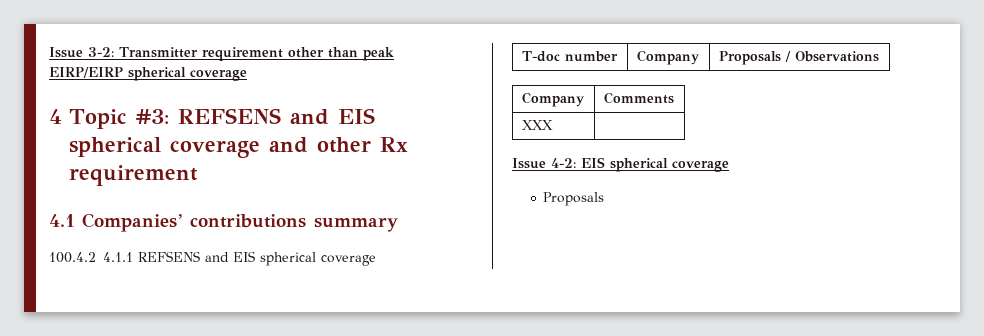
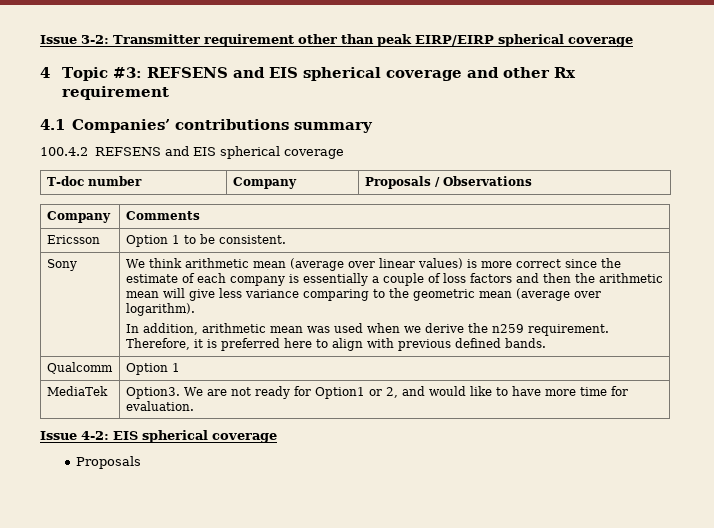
[103,252,133,262] 4.1.1 -> (88, 151) none
[521,120,553,130] XXX | -> [46,235,100,244] [125,234,286,247] [46,259,77,271] [125,258,621,271] [125,273,663,286] [125,288,601,301] [125,303,195,316] [125,323,609,336] [125,338,546,351] [46,362,113,374] [125,363,180,375] [46,386,108,396] [125,386,628,399] [125,401,194,411] Ericsson | Option 1 to be consistent. // Sony | We think arithmetic mean (average over linear values) is more correct since the estimate of each company is essentially a couple of loss factors and then the arithmetic mean will give less variance comparing to the geometric mean (average over logarithm). // In addition, arithmetic mean was used when we derive the n259 requirement. Therefore, it is preferred here to align with previous defined bands. // Qualcomm | Option 1 // MediaTek | Option3. We are not ready for Option1 or 2, and would like to have more time for evaluation.

